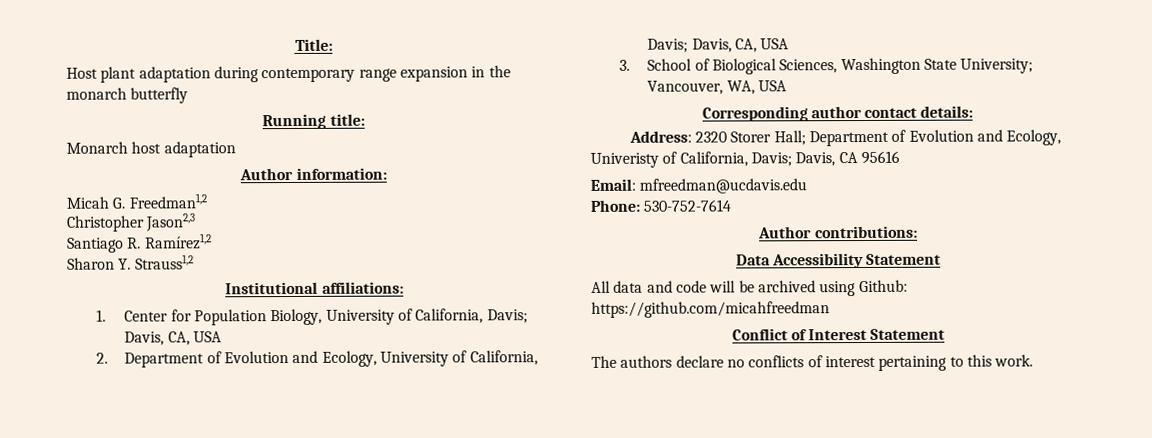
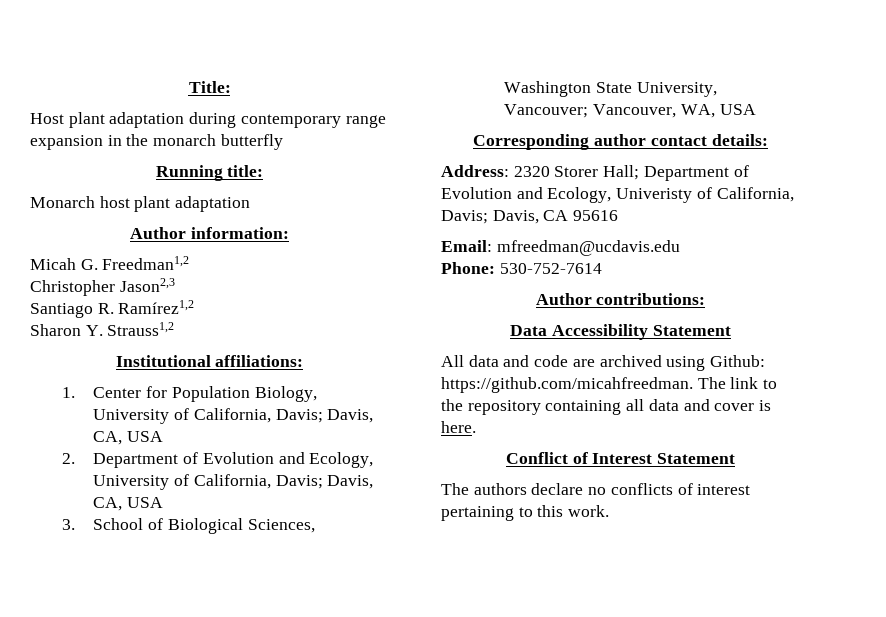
(162, 147) none -> [134,196,171,212] plant
[960,58,1034,74] University; -> [636,82,717,97] [504,104,589,118] University, Vancouver;
[709,280,755,293] will be -> [572,359,595,367] are
[591,301,830,318] https://github.com/micahfreedman -> [441,377,778,393] [441,399,772,415] [441,421,476,433] https://github.com/micahfreedman. The link to the repository containing all data and cover is here.

